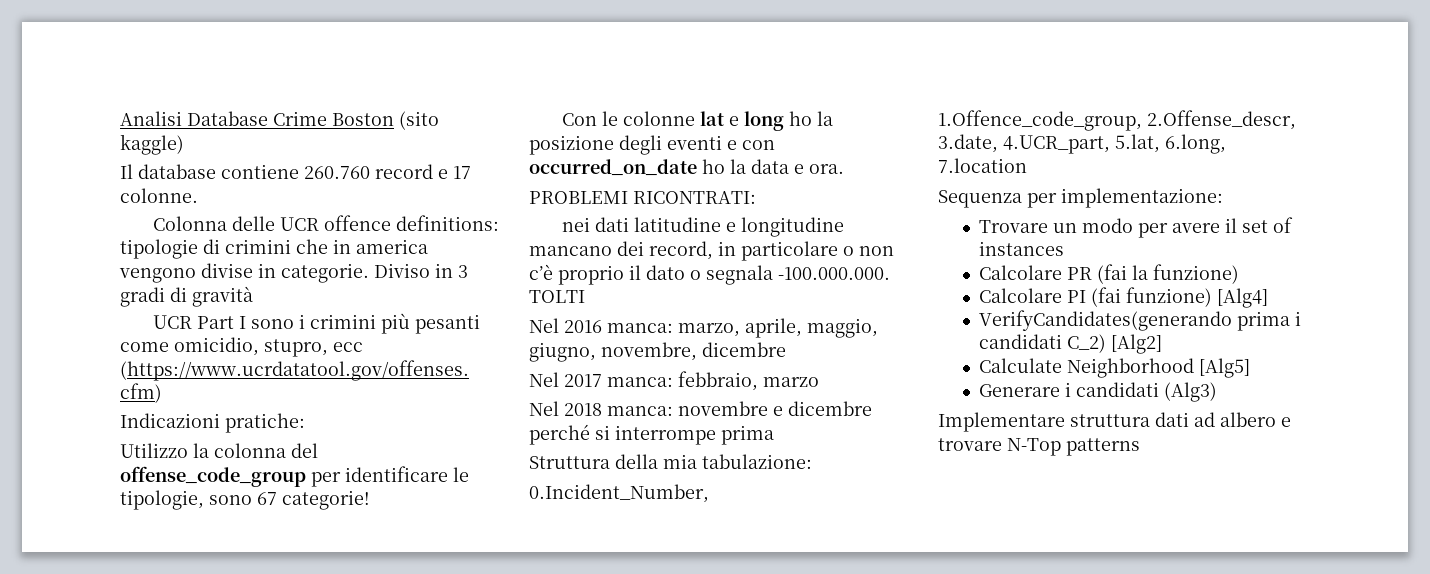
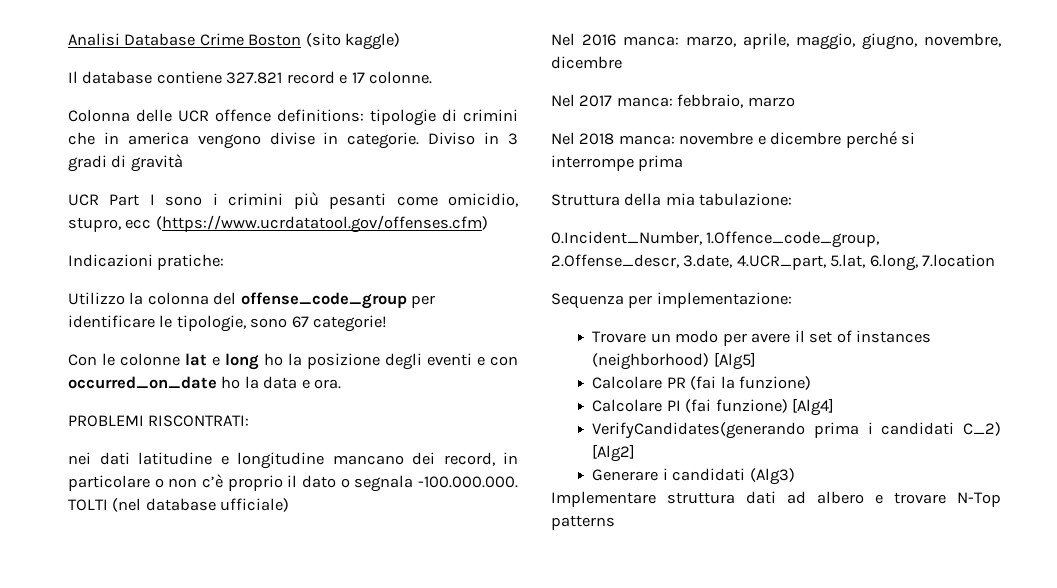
[304,166,370,179] 260.760 -> [226,72,283,84] 327.821
[633,191,756,204] RICONTRATI: -> [148,415,250,427] RISCONTRATI:
(585, 296) none -> [112,498,290,512] (nel database ufficiale)
(1065, 248) none -> [592,352,756,370] (neighborhood) [Alg5]
[979,358,1251,378] // Calculate Neighborhood [Alg5] -> (636, 453) none

